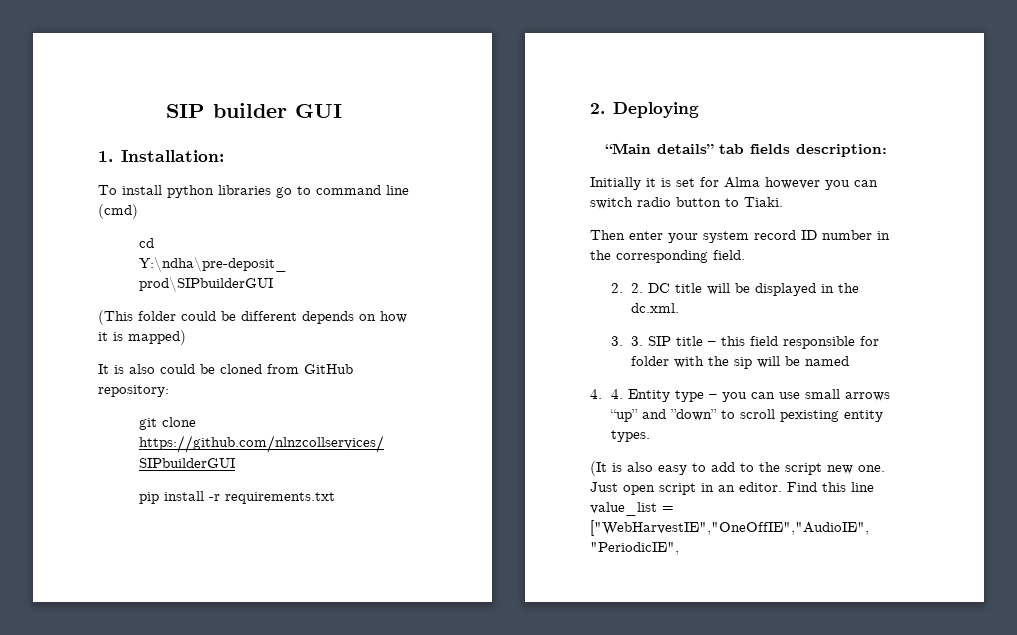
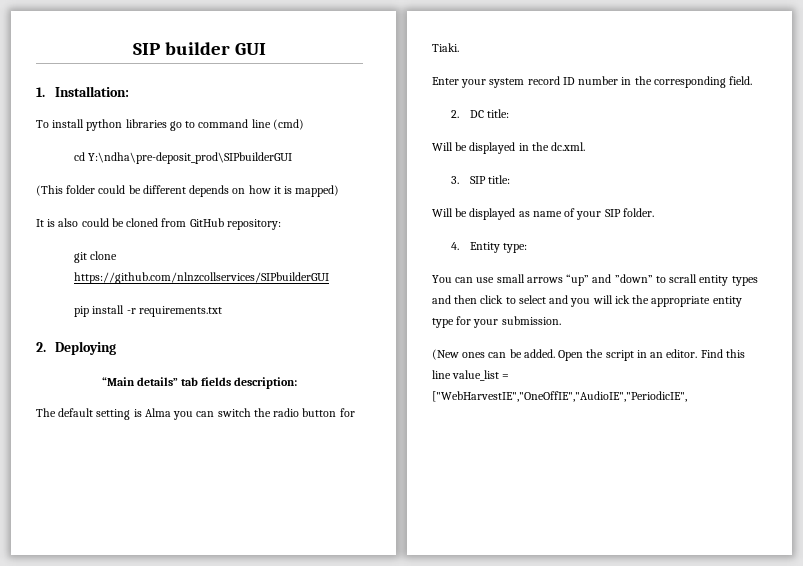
[590,177,820,190] Initially it is set for Alma however -> [36,408,171,420] The default setting is Alma
(633, 203) none -> [253,408,271,417] the
[725,198,739,207] to -> [339,408,355,417] for
[590,230,663,240] Then enter -> [432,77,459,85] Enter
[631,283,731,295] 2. DC title will -> [470,109,510,118] [432,142,453,151] DC title: // Will
[631,336,880,349] [631,356,850,369] [590,389,747,402] 3. SIP title – this field responsible for folder with the sip will be named // 4. 4. Entity type – you -> [470,175,511,184] [432,208,654,220] [451,242,528,253] [432,275,452,283] SIP title: // Will be displayed as name of your SIP folder. // 4. Entity type: // You
[739,409,883,422] [610,430,650,442] [590,461,885,476] [590,482,655,495] scroll pexisting entity types. // (It is also easy to add to the script new one. Just open -> [669,274,758,286] [432,295,742,307] [432,316,561,328] [432,349,604,361] scrall entity types and then click to select and you will ick the appropriate entity type for your submission. // (New ones can be added. Open the

